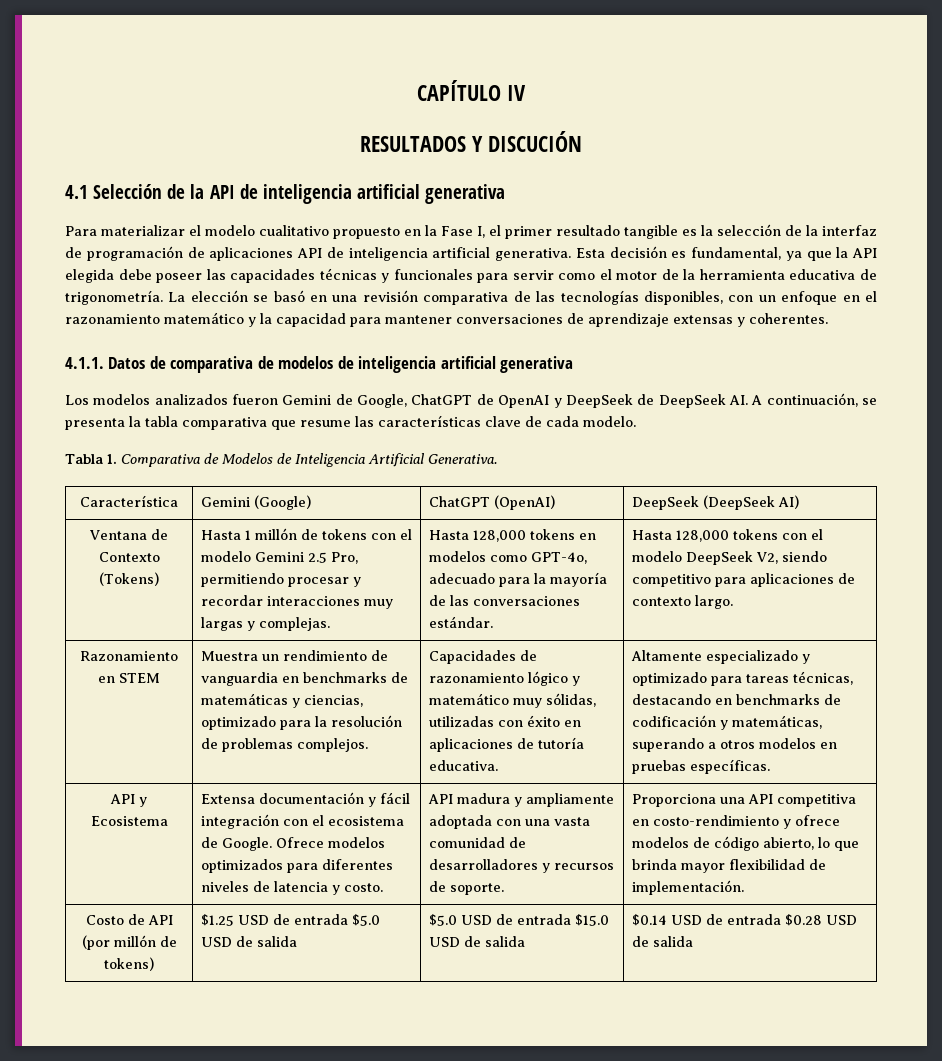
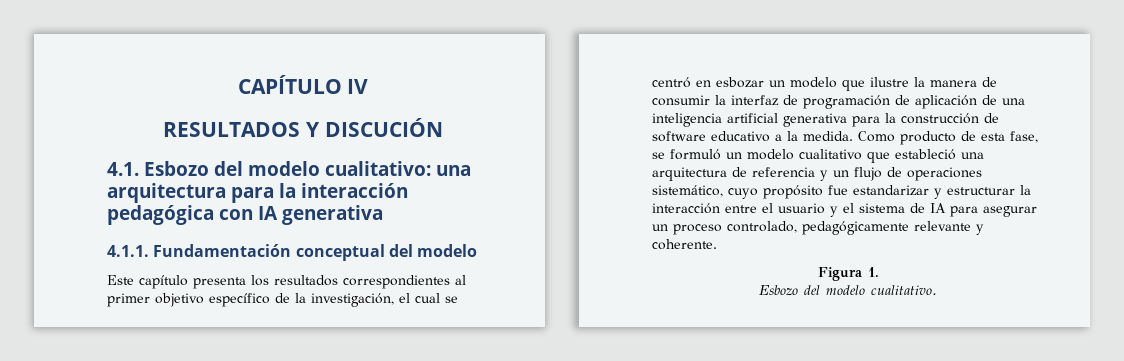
[65,184,506,204] [65,224,802,239] 4.1 Selección de la API de inteligencia artificial generativa // Para materializar el modelo cualitativo propuesto en la Fase I, el primer resultado tangible es la selección de -> [107,161,471,176] [107,183,408,203] [107,205,383,225] [107,244,478,261] [107,275,466,289] [107,293,458,307] [652,77,997,91] [652,95,710,106] 4.1. Esbozo del modelo cualitativo: una arquitectura para la interacción pedagógica con IA generativa // 4.1.1. Fundamentación conceptual del modelo // Este capítulo presenta los resultados correspondientes al primer objetivo específico de la investigación, el cual se centró en esbozar un modelo que ilustre la manera de consumir
[209,246,877,261] [65,268,877,283] [65,290,877,305] [65,312,828,327] [65,356,574,373] [65,393,878,408] [65,415,636,430] [65,453,497,467] [80,495,178,507] [200,495,311,510] [428,495,555,510] [631,495,799,510] [89,529,168,540] [98,552,160,562] [99,572,160,586] [200,528,412,540] [200,551,358,564] [200,573,361,587] [200,595,393,609] [200,617,330,631] [428,529,596,542] [428,551,587,564] [428,572,607,587] [428,595,580,606] [428,616,493,628] [631,529,823,542] [631,551,827,565] [631,573,855,587] [631,595,733,609] [80,651,178,661] [98,673,160,683] [200,650,388,661] [200,672,408,686] [200,693,363,708] [200,715,402,730] [200,738,368,752] [428,650,537,664] [428,671,580,686] [428,693,596,708] [428,715,581,727] [428,737,584,752] [428,760,498,771] [630,650,810,664] [631,671,853,686] [631,694,841,705] [631,715,822,730] [631,738,837,752] [631,759,770,774] [110,794,147,807] [90,816,168,826] [200,792,410,807] [200,814,404,829] [200,837,385,851] [200,859,393,873] [200,881,383,895] [427,793,614,807] [428,815,590,829] [428,837,526,848] [428,859,614,873] [428,881,504,895] [631,794,856,807] [631,815,840,829] [631,836,859,851] [631,859,826,873] [631,880,744,895] [85,914,173,925] [81,935,177,950] [104,957,154,971] [200,914,380,926] [200,936,297,947] [428,914,609,926] [428,936,525,947] [631,914,857,926] [631,936,693,947] aplicaciones API de inteligencia artificial generativa. Esta decisión es fundamental, ya que la API elegida debe poseer las capacidades técnicas y funcionales para servir como el motor de la herramienta educativa de trigonometría. La elección se basó en una revisión comparativa de las tecnologías disponibles, con un enfoque en el razonamiento matemático y la capacidad para mantener conversaciones de aprendizaje extensas y coherentes. // 4.1.1. Datos de comparativa de modelos de inteligencia artificial generativa // Los modelos analizados fueron Gemini de Google, ChatGPT de OpenAI y DeepSeek de DeepSeek AI. A continuación, se presenta la tabla comparativa que resume las características clave de cada modelo. // Tabla 1. Comparativa de Modelos de Inteligencia Artificial Generativa. // Característica | Gemini (Google) | ChatGPT (OpenAI) | DeepSeek (DeepSeek AI) // Ventana de Contexto (Tokens) | Hasta 1 millón de tokens con el modelo Gemini 2.5 Pro, permitiendo procesar y recordar interacciones muy largas y complejas. | Hasta 128,000 tokens en modelos como GPT-4o, adecuado para la mayoría de las conversaciones estándar. | Hasta 128,000 tokens con el modelo DeepSeek V2, siendo competitivo para aplicaciones de contexto largo. // Razonamiento en STEM | Muestra un rendimiento de vanguardia en benchmarks de matemáticas y ciencias, optimizado para la resolución de problemas complejos. | Capacidades de razonamiento lógico y matemático muy sólidas, utilizadas con éxito en aplicaciones de tutoría educativa. | Altamente especializado y optimizado para tareas técnicas, destacando en benchmarks de codificación y matemáticas, superando a otros modelos en pruebas específicas. // API y Ecosistema | Extensa documentación y fácil integración con el ecosistema de Google. Ofrece modelos optimizados para diferentes niveles de latencia y costo. | API madura y ampliamente adoptada con una vasta comunidad de desarrolladores y recursos de soporte. | Proporciona una API competitiva en costo-rendimiento y ofrece modelos de código abierto, lo que brinda mayor flexibilidad de implementación. // Costo de API (por millón de tokens) | $1.25 USD de entrada $5.0 USD de salida | $5.0 USD de entrada $15.0 USD de salida | $0.14 USD de entrada $0.28 USD de salida -> [915,95,1025,109] [652,113,999,127] [652,131,1038,145] [652,149,984,163] [652,167,982,181] [652,185,1031,199] [652,203,1037,217] [652,221,984,235] [652,239,717,250] [817,267,879,281] [759,285,937,296] aplicación de una inteligencia artificial generativa para la construcción de software educativo a la medida. Como producto de esta fase, se formuló un modelo cualitativo que estableció una arquitectura de referencia y un flujo de operaciones sistemático, cuyo propósito fue estandarizar y estructurar la interacción entre el usuario y el sistema de IA para asegurar un proceso controlado, pedagógicamente relevante y coherente. // Figura 1. // Esbozo del modelo cualitativo.

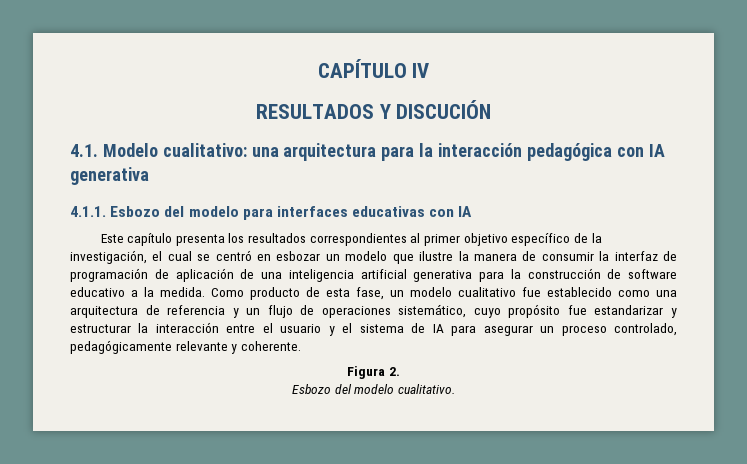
[144,161,320,176] Esbozo del modelo -> [102,143,158,157] Modelo
[153,244,478,261] Fundamentación conceptual del modelo -> [110,206,473,220] Esbozo del modelo para interfaces educativas con IA
[652,149,721,160] se formuló -> (384, 293) none
[867,149,956,163] que estableció -> [522,287,650,297] fue establecido como
[867,267,879,277] 1. -> [388,367,400,376] 2.

